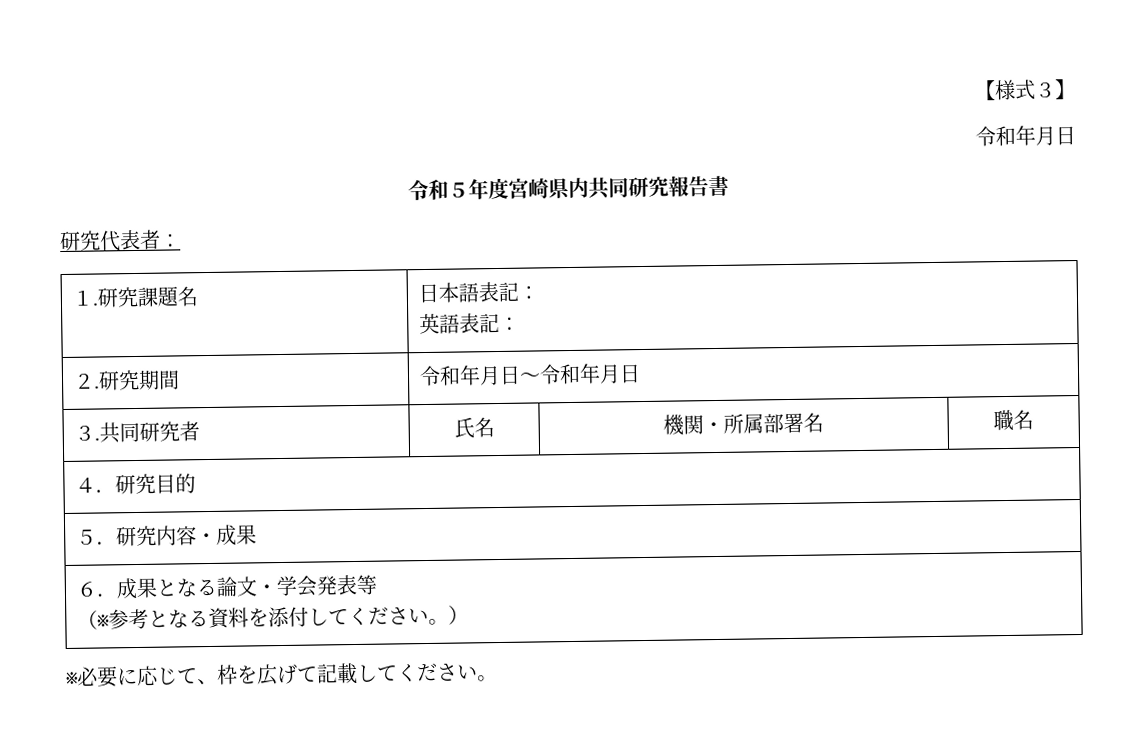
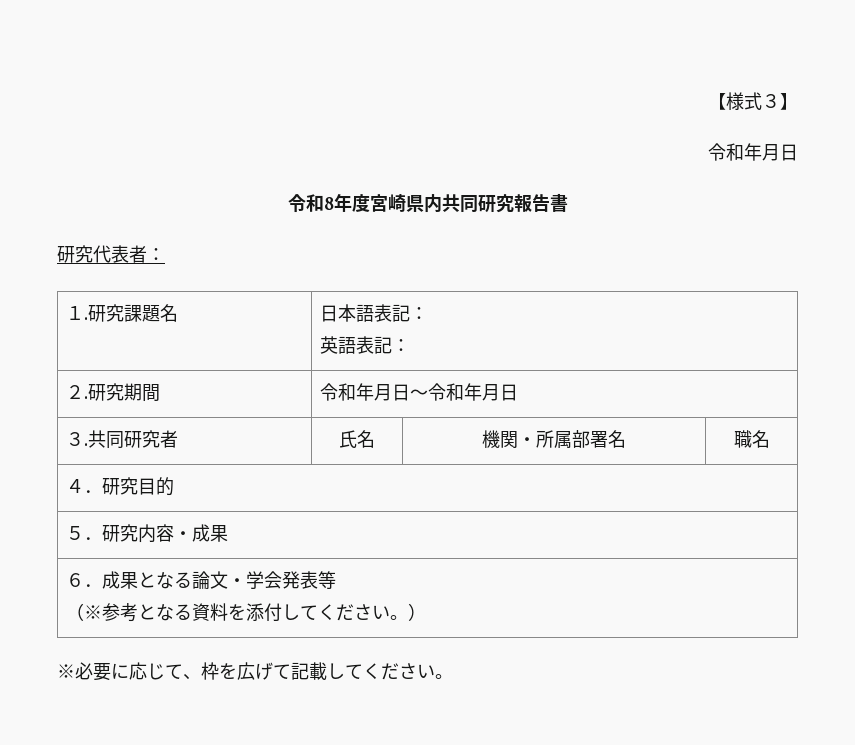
[447,182,469,198] ５ -> [323,197,334,210] 8

